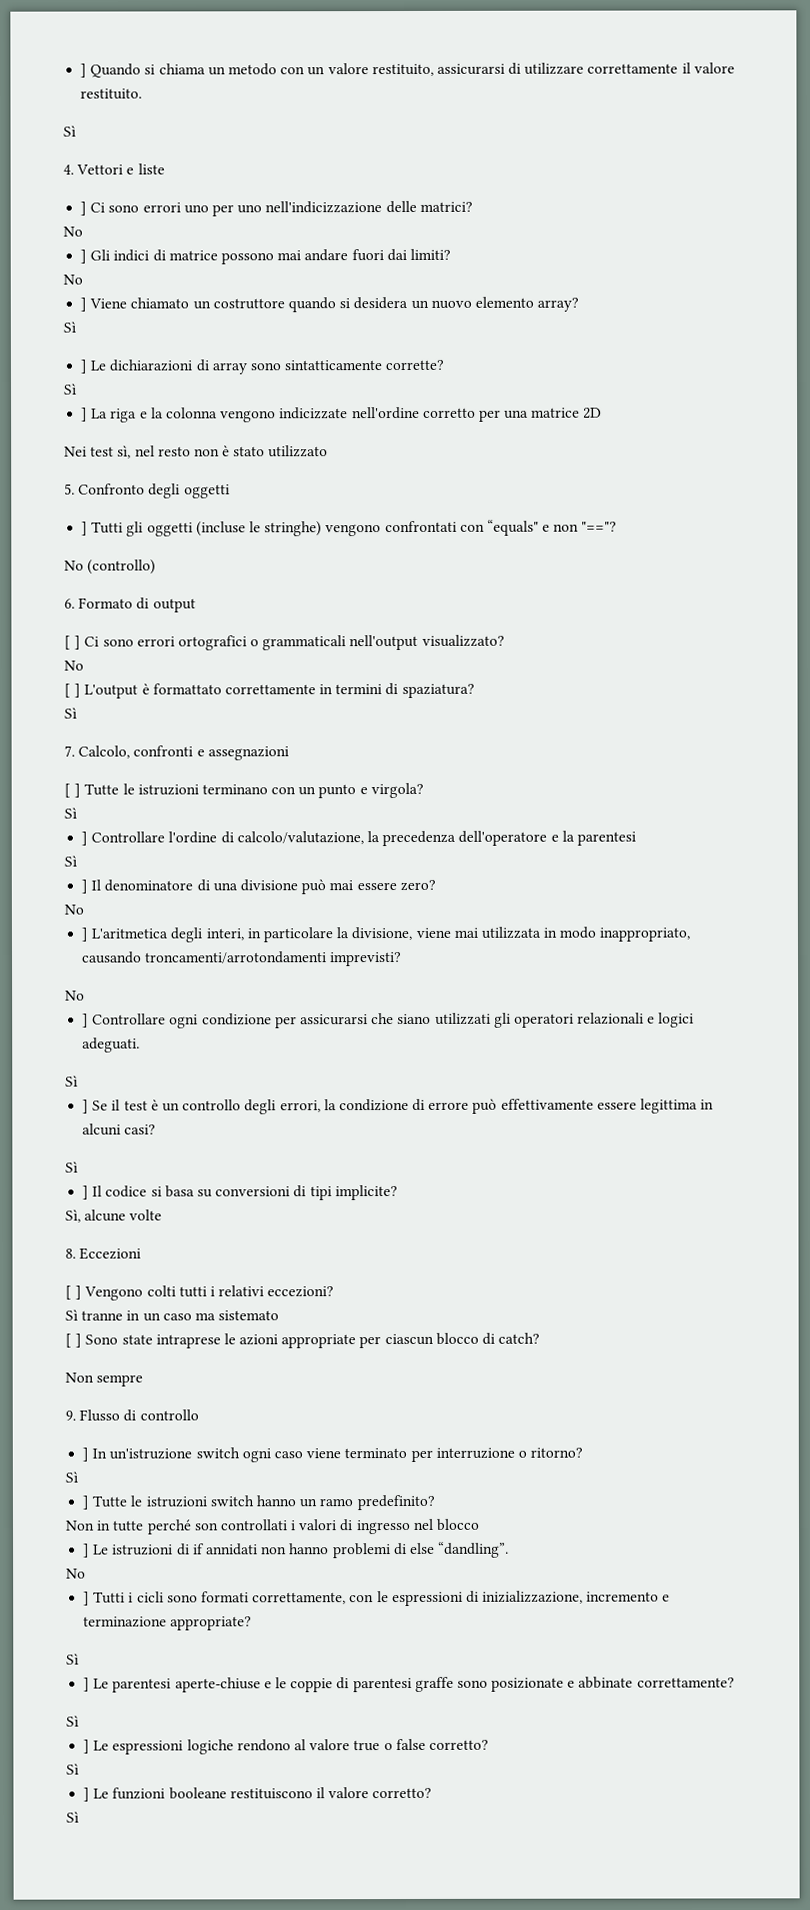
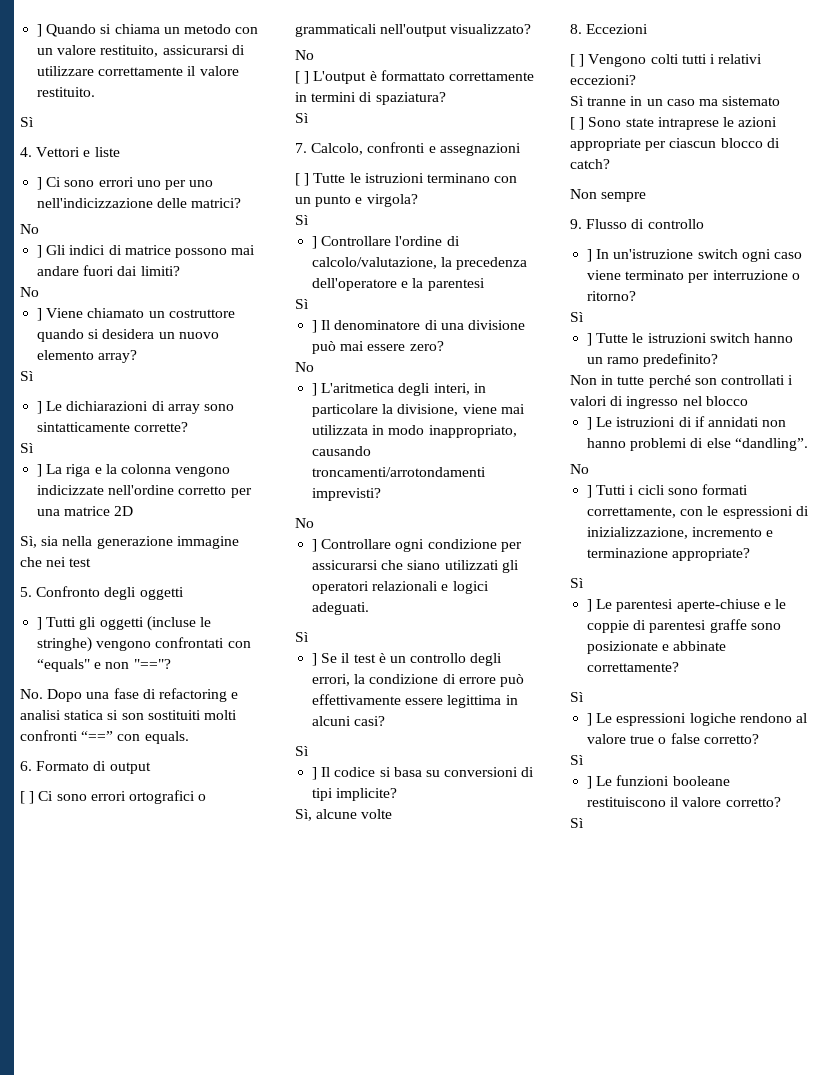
[64,445,329,459] Nei test sì, nel resto non è stato utilizzato -> [20,536,239,549] [20,557,92,567] Sì, sia nella generazione immagine che nei test
[64,559,157,575] No (controllo) -> [20,688,239,702] [20,710,237,720] [20,730,189,744] No. Dopo una fase di refactoring e analisi statica si son sostituiti molti confronti “==” con equals.

